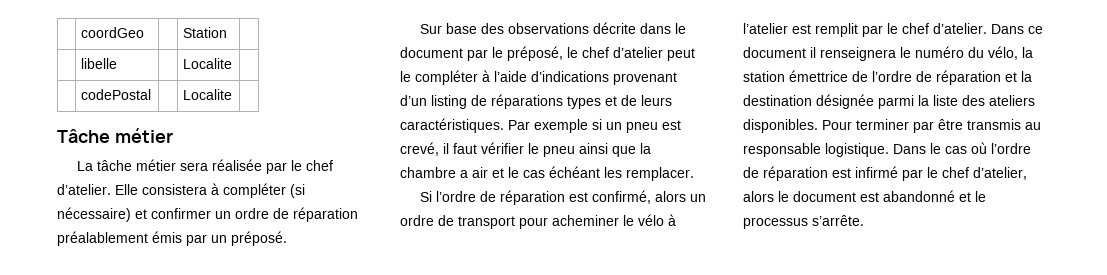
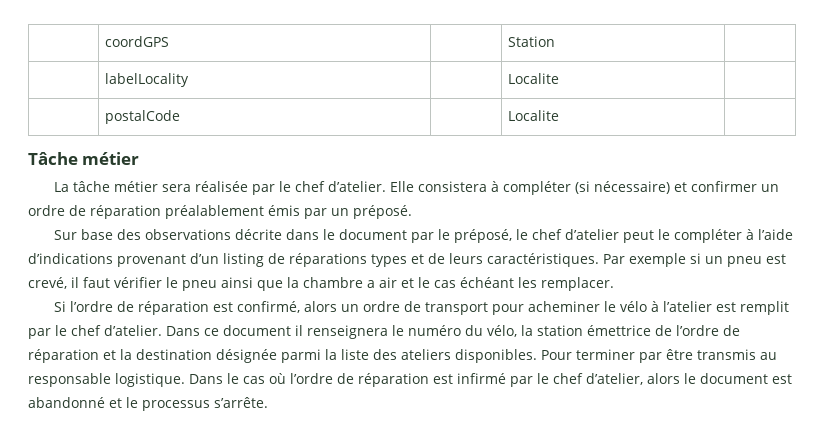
[80,27,144,38] | coordGeo -> [104,36,169,47] | coordGPS
[80,58,117,69] libelle -> [104,73,189,87] labelLocality
[80,89,151,100] codePostal -> [104,110,180,124] postalCode

